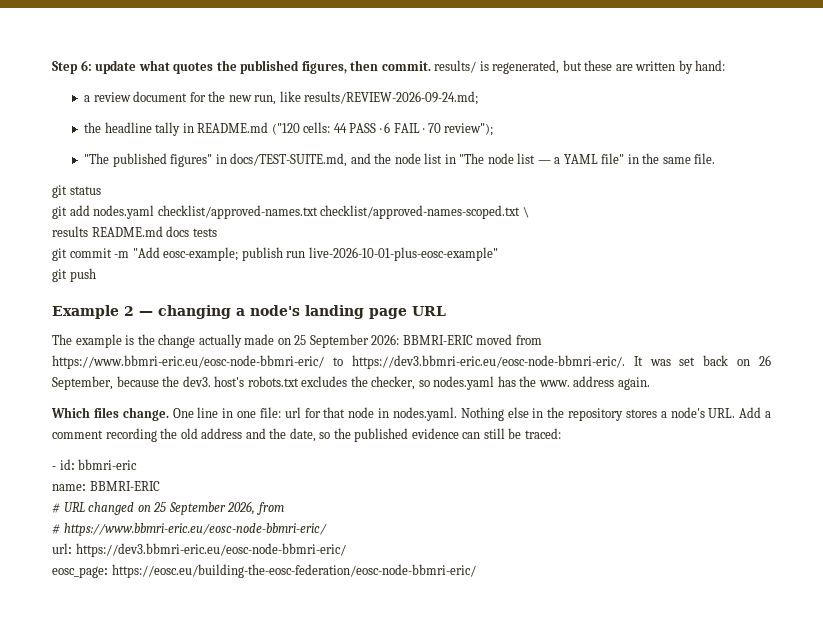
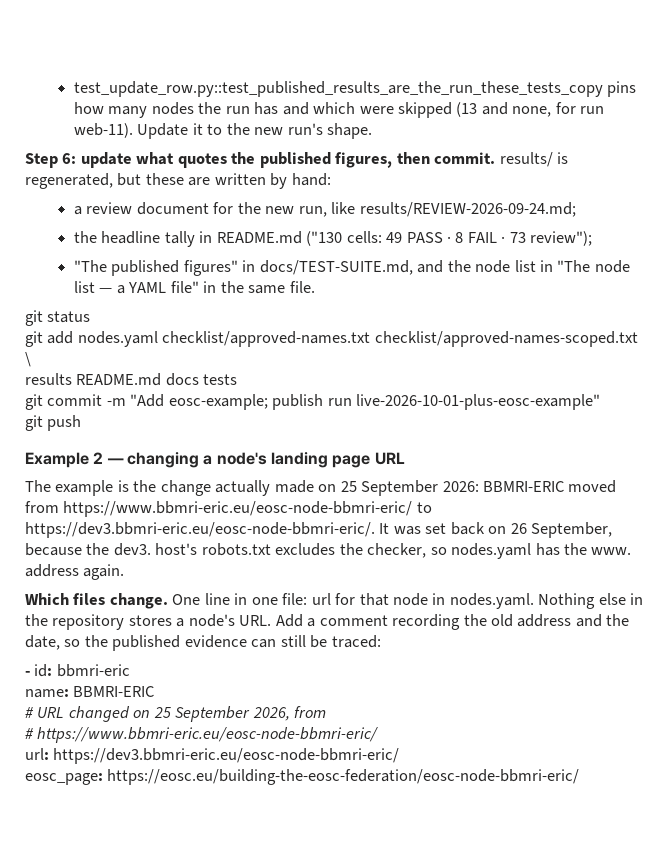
(52, 67) none -> [73,81,637,97] [73,102,605,118] [73,123,373,139] test_update_row.py::test_published_results_are_the_run_these_tests_copy pins how many nodes the run has and which were skipped (13 and none, for run web-11). Update it to the new run's shape. //
[271,122,347,135] ("120 cells: 44 -> [306,231,403,246] ("130 cells: 49
[384,122,391,133] 6 -> [455,232,464,243] 8
[427,123,441,133] 70 -> [509,232,526,243] 73

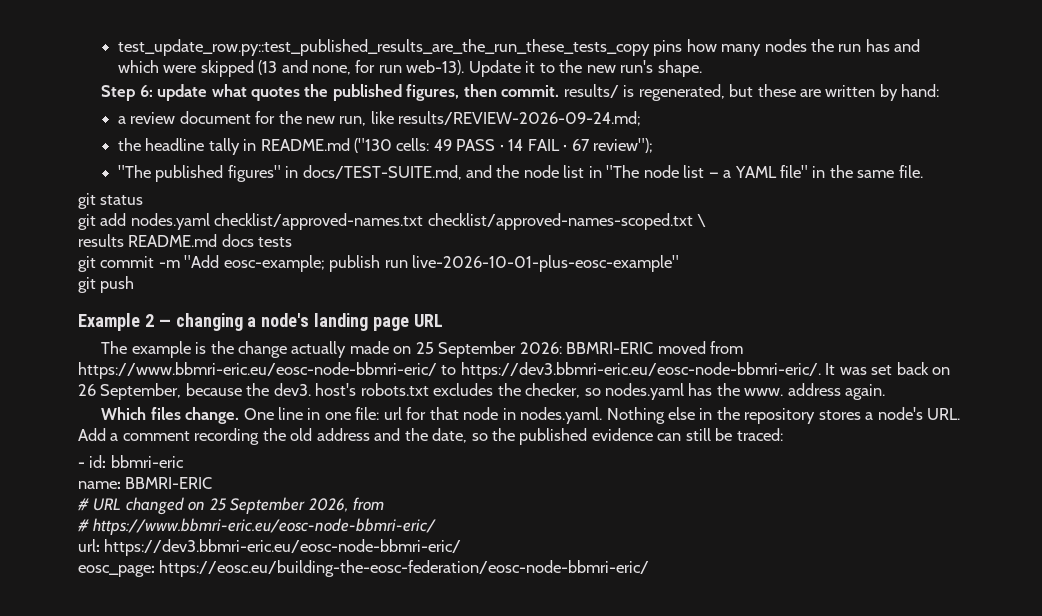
[73,123,133,138] web-11). -> [406,60,465,75] web-13).
[455,232,464,243] 8 -> [508,139,524,151] 14
[509,232,526,243] 73 -> [571,139,590,151] 67

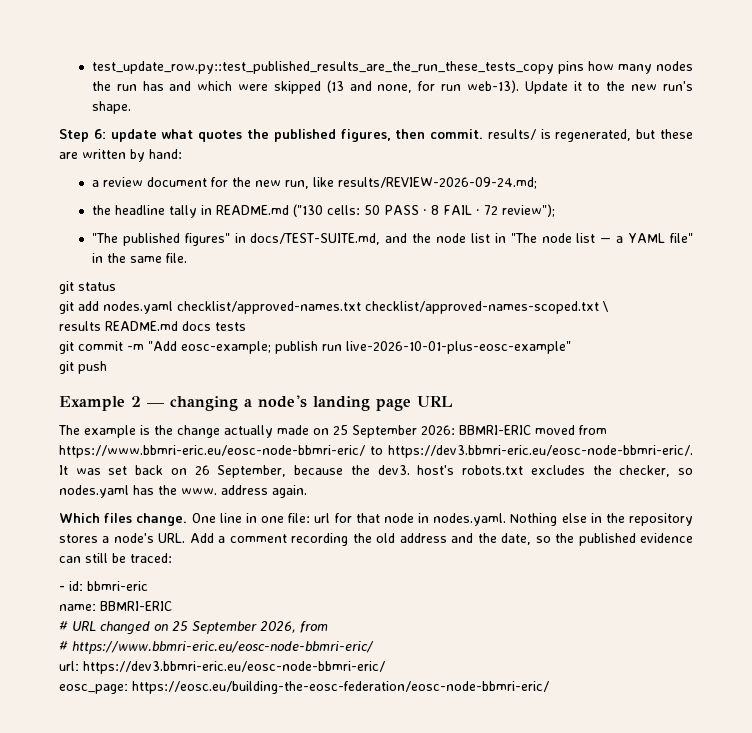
[433,139,452,151] 49 -> [363,205,380,215] 50
[508,139,524,151] 14 -> [430,205,439,215] 8
[571,139,590,151] 67 -> [483,205,498,215] 72

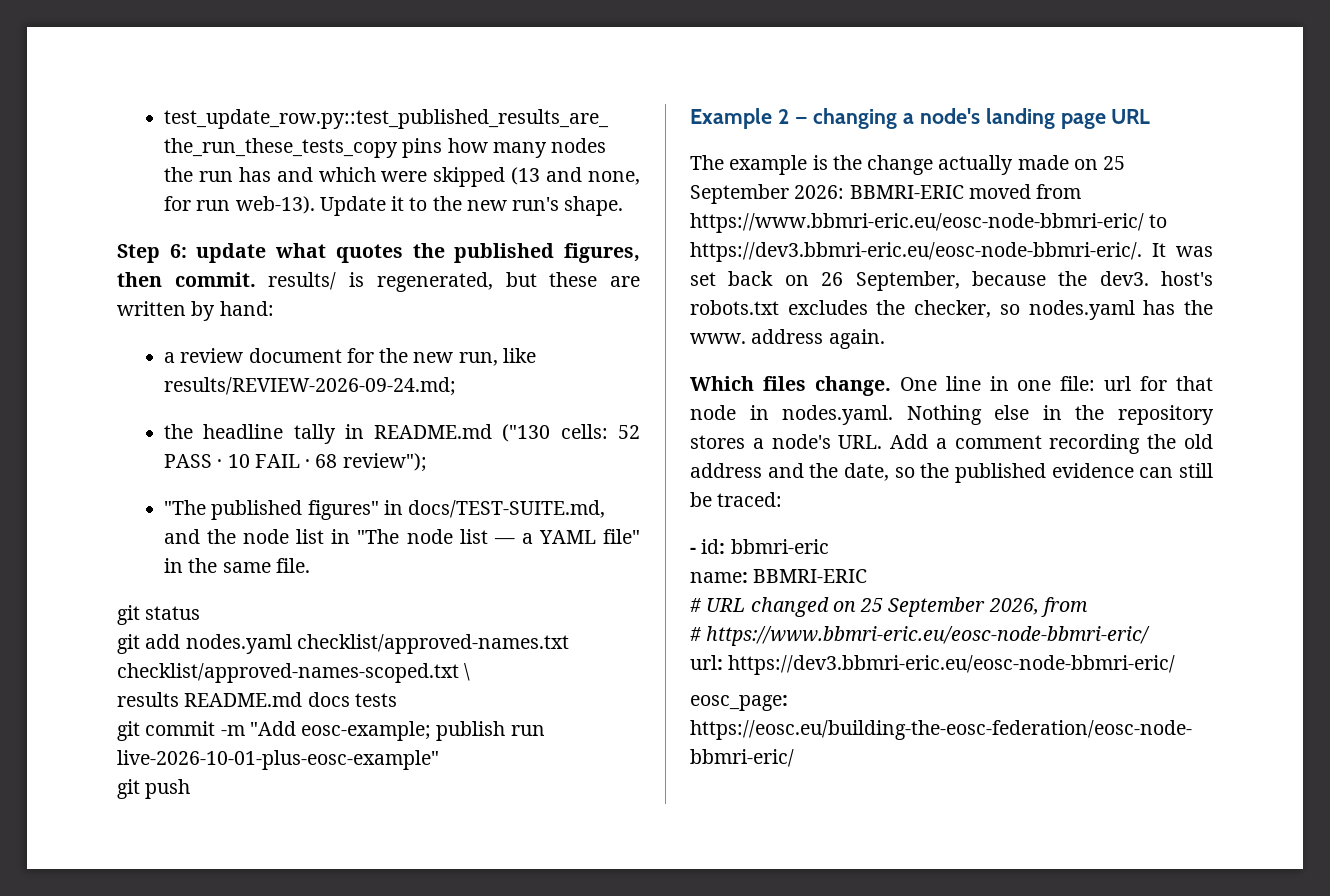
[363,205,380,215] 50 -> [618,425,640,439] 52
[430,205,439,215] 8 -> [227,454,250,468] 10
[483,205,498,215] 72 -> [315,454,338,468] 68

